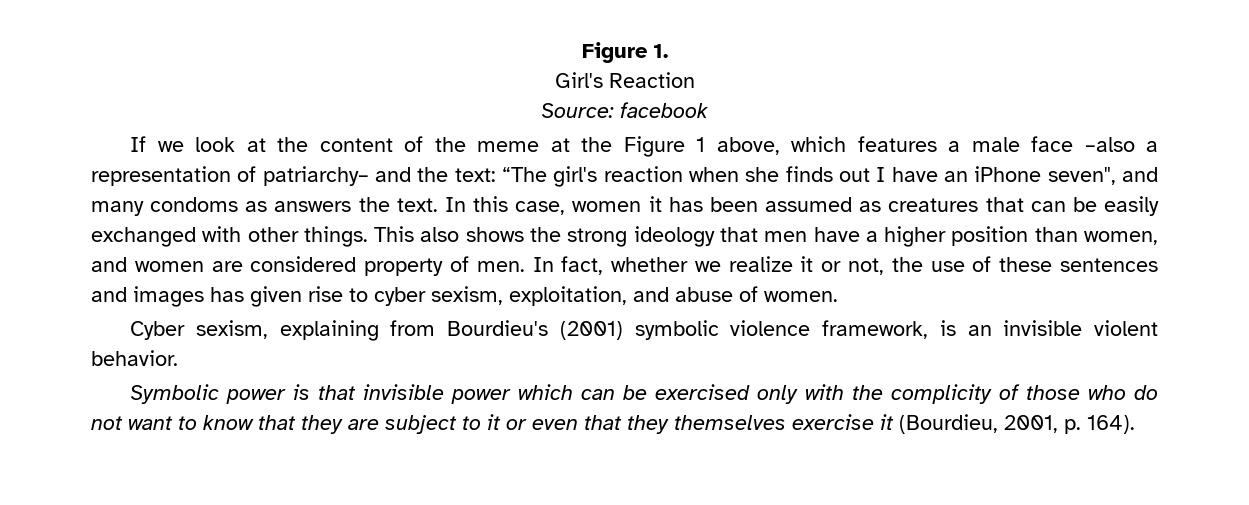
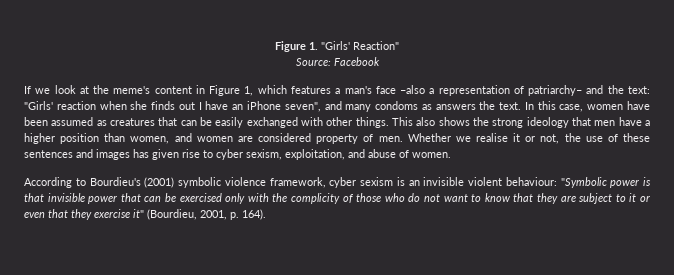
[554,72,695,88] // Girl's Reaction -> [321,41,399,50] "Girls' Reaction"
[620,102,708,118] facebook -> [333,57,380,66] Facebook
[319,136,780,157] content of the meme at the Figure 1 above, -> [113,85,254,96] meme's content in Figure 1,
[971,137,1020,152] male -> [344,86,372,94] man's
[501,166,598,187] “The girl's -> [24,101,53,110] "Girls'
[648,196,703,212] it has -> [626,101,650,110] have
[532,256,793,275] In fact, whether we realize -> [407,133,508,142] Whether we realise
[130,320,436,341] Cyber sexism, explaining from -> [24,177,86,188] According to
(929, 329) none -> [329,177,393,188] cyber sexism
[91,350,179,366] [130,384,220,404] behavior. // Symbolic -> [505,177,607,188] behaviour: "Symbolic
[518,384,574,400] which -> [120,193,141,202] that
[674,414,894,430] themselves exercise it -> [94,209,144,218] exercise it"

